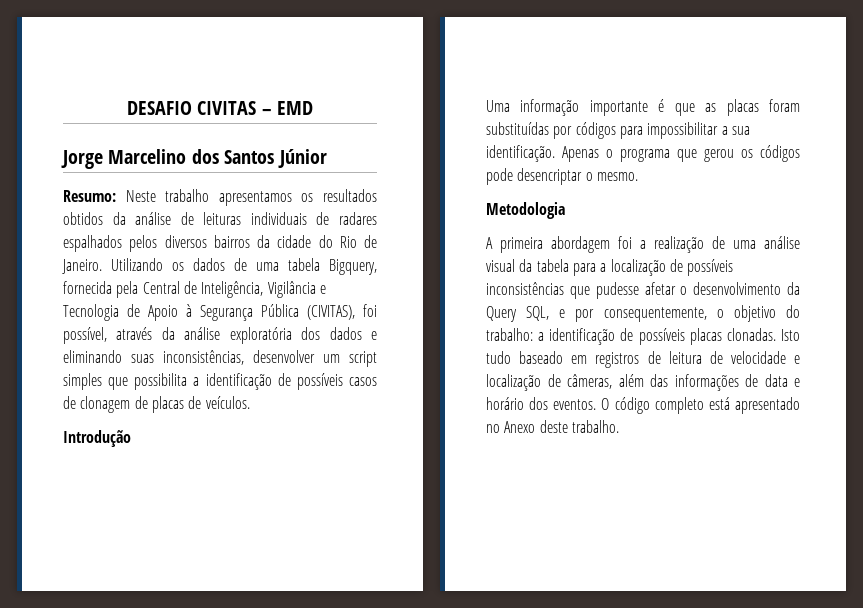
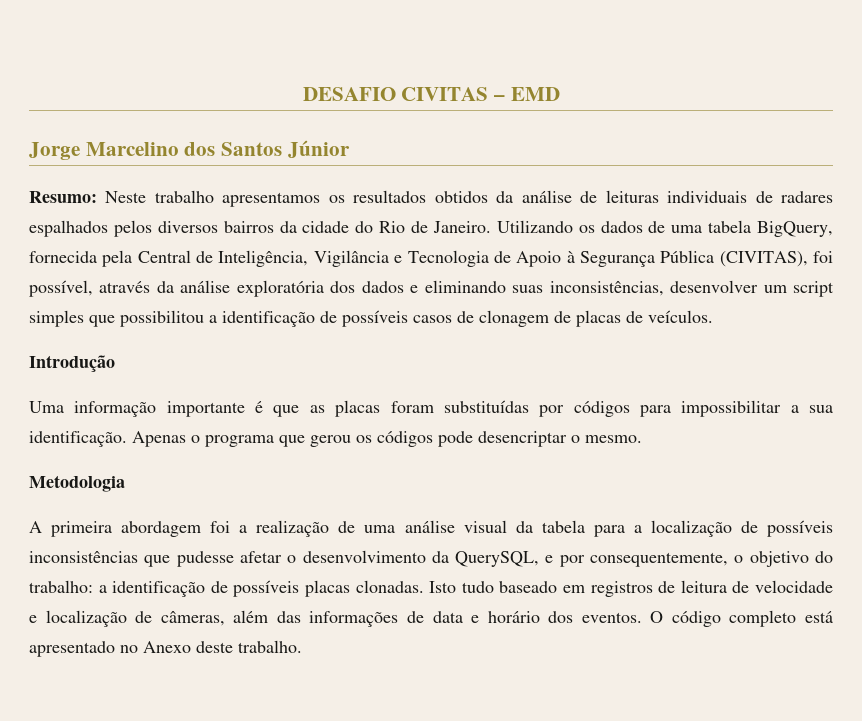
[329,259,377,275] Bigquery, -> [757,221,833,237] BigQuery,
[134,373,188,390] possibilita -> [120,310,204,327] possibilitou
[486,306,550,322] Query SQL, -> [455,551,540,567] QuerySQL,

